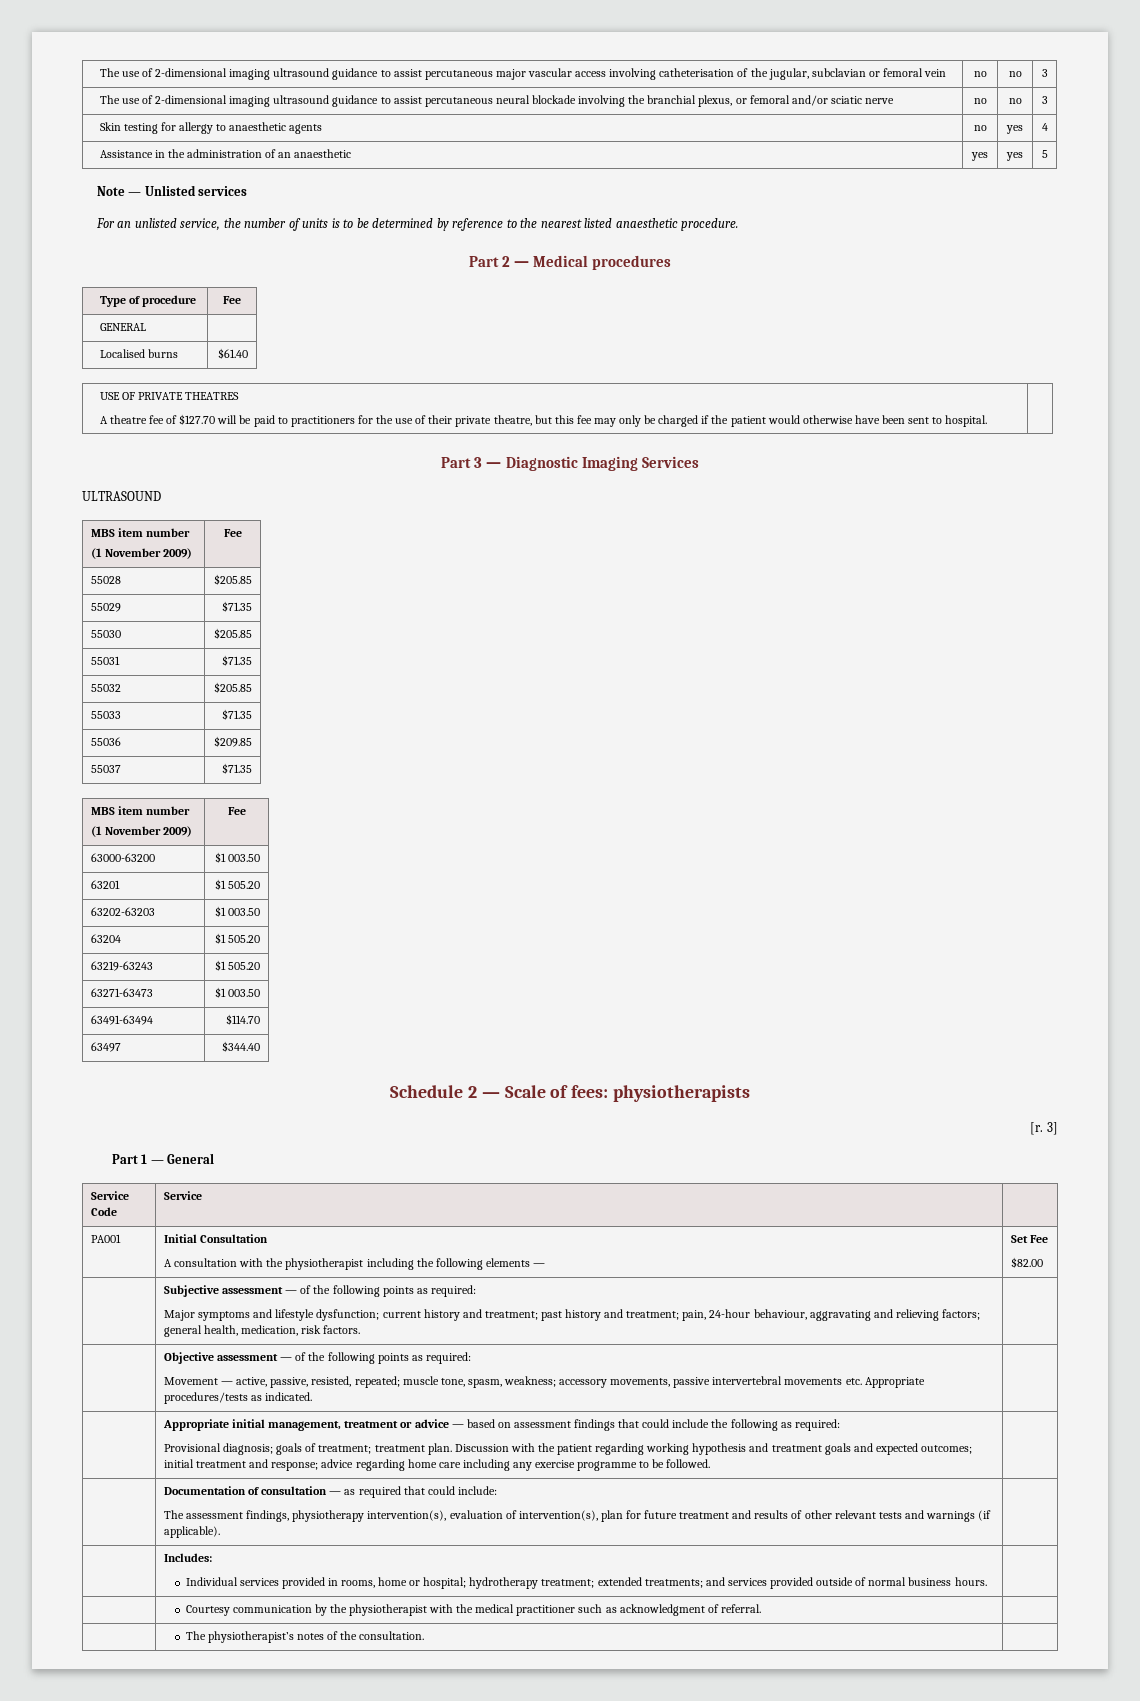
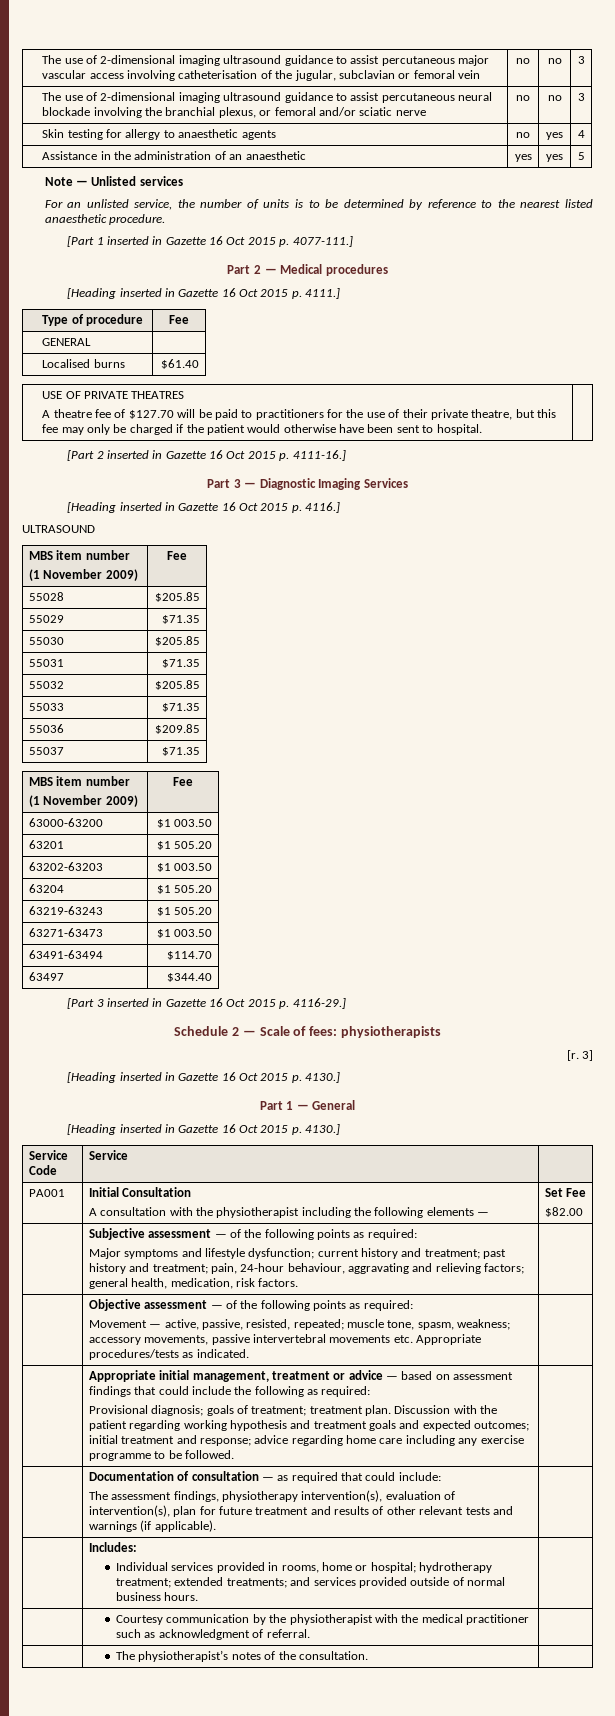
(739, 224) none -> [67,236,353,247] // [Part 1 inserted in Gazette 16 Oct 2015 p. 4077-111.]
(672, 262) none -> [67,288,341,299] // [Heading inserted in Gazette 16 Oct 2015 p. 4111.]
(988, 421) none -> [67,450,346,461] // [Part 2 inserted in Gazette 16 Oct 2015 p. 4111-16.]
(699, 462) none -> [67,502,341,513] // [Heading inserted in Gazette 16 Oct 2015 p. 4116.]
(261, 1046) none -> [67,998,346,1009] // [Part 3 inserted in Gazette 16 Oct 2015 p. 4116-29.]
[111,1153,215,1164] Part 1 — General -> [67,1072,341,1083] [259,1100,356,1110] [67,1124,341,1135] [Heading inserted in Gazette 16 Oct 2015 p. 4130.] // Part 1 — General // [Heading inserted in Gazette 16 Oct 2015 p. 4130.]

